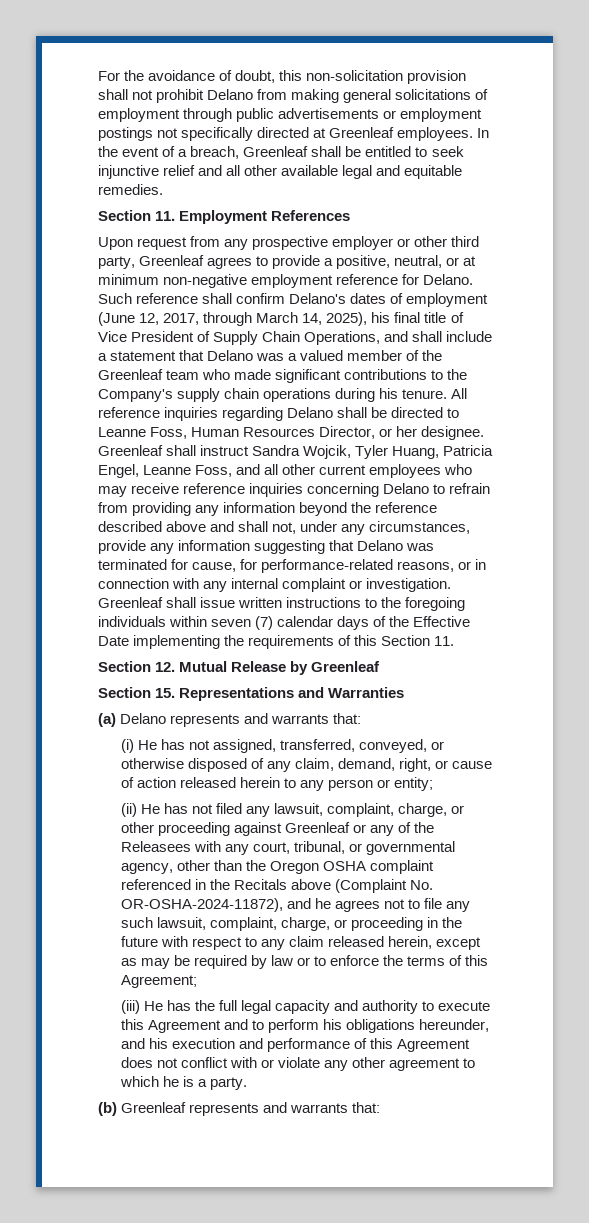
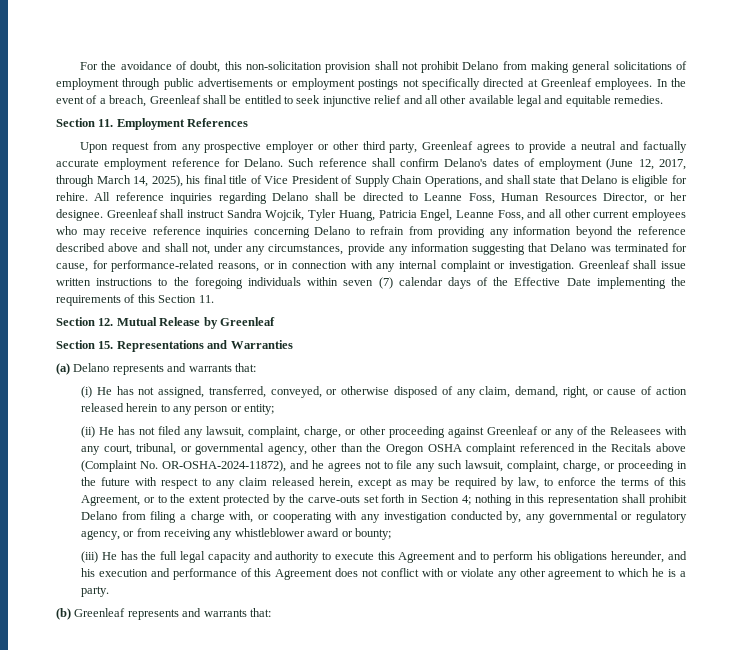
[336,255,477,269] [98,274,248,288] positive, neutral, or at minimum non-negative -> [581,141,687,153] [56,159,99,167] neutral and factually accurate
[446,331,493,342] [98,350,443,361] [98,369,468,383] [98,388,448,402] include a statement that Delano was a valued member of the Greenleaf team who made significant contributions to the Company's supply chain operations during his tenure. -> [533,175,687,187] [56,192,88,201] state that Delano is eligible for rehire.
[271,955,311,966] law or -> [518,477,540,489] law,
[120,975,197,988] Agreement; -> [80,494,687,506] [80,511,687,523] [80,528,391,540] Agreement, or to the extent protected by the carve-outs set forth in Section 4; nothing in this representation shall prohibit Delano from filing a charge with, or cooperating with any investigation conducted by, any governmental or regulatory agency, or from receiving any whistleblower award or bounty;

